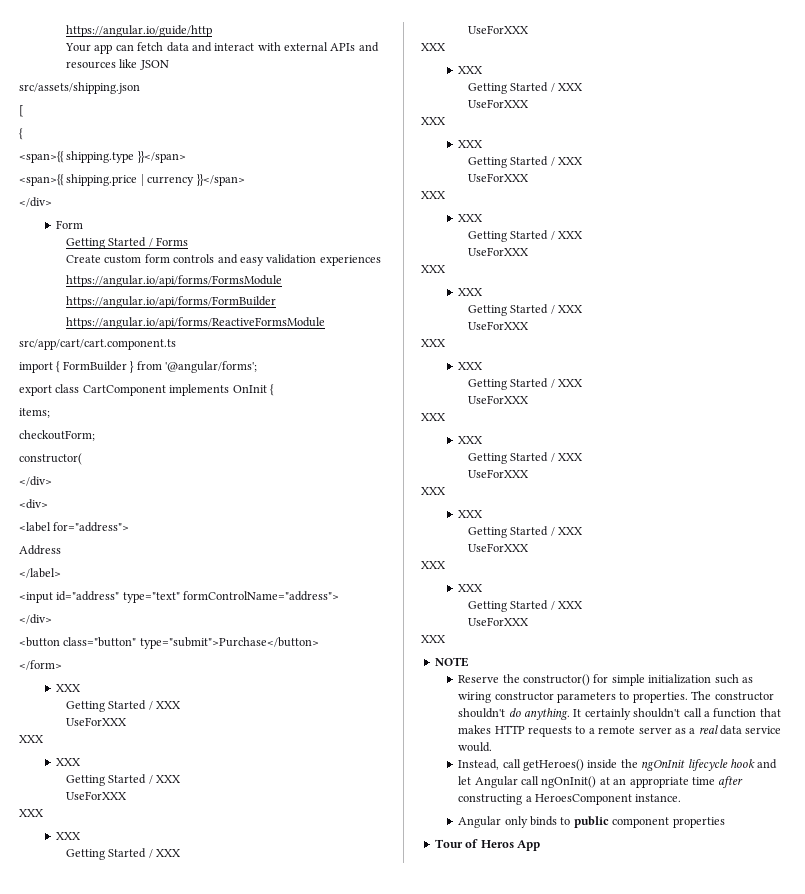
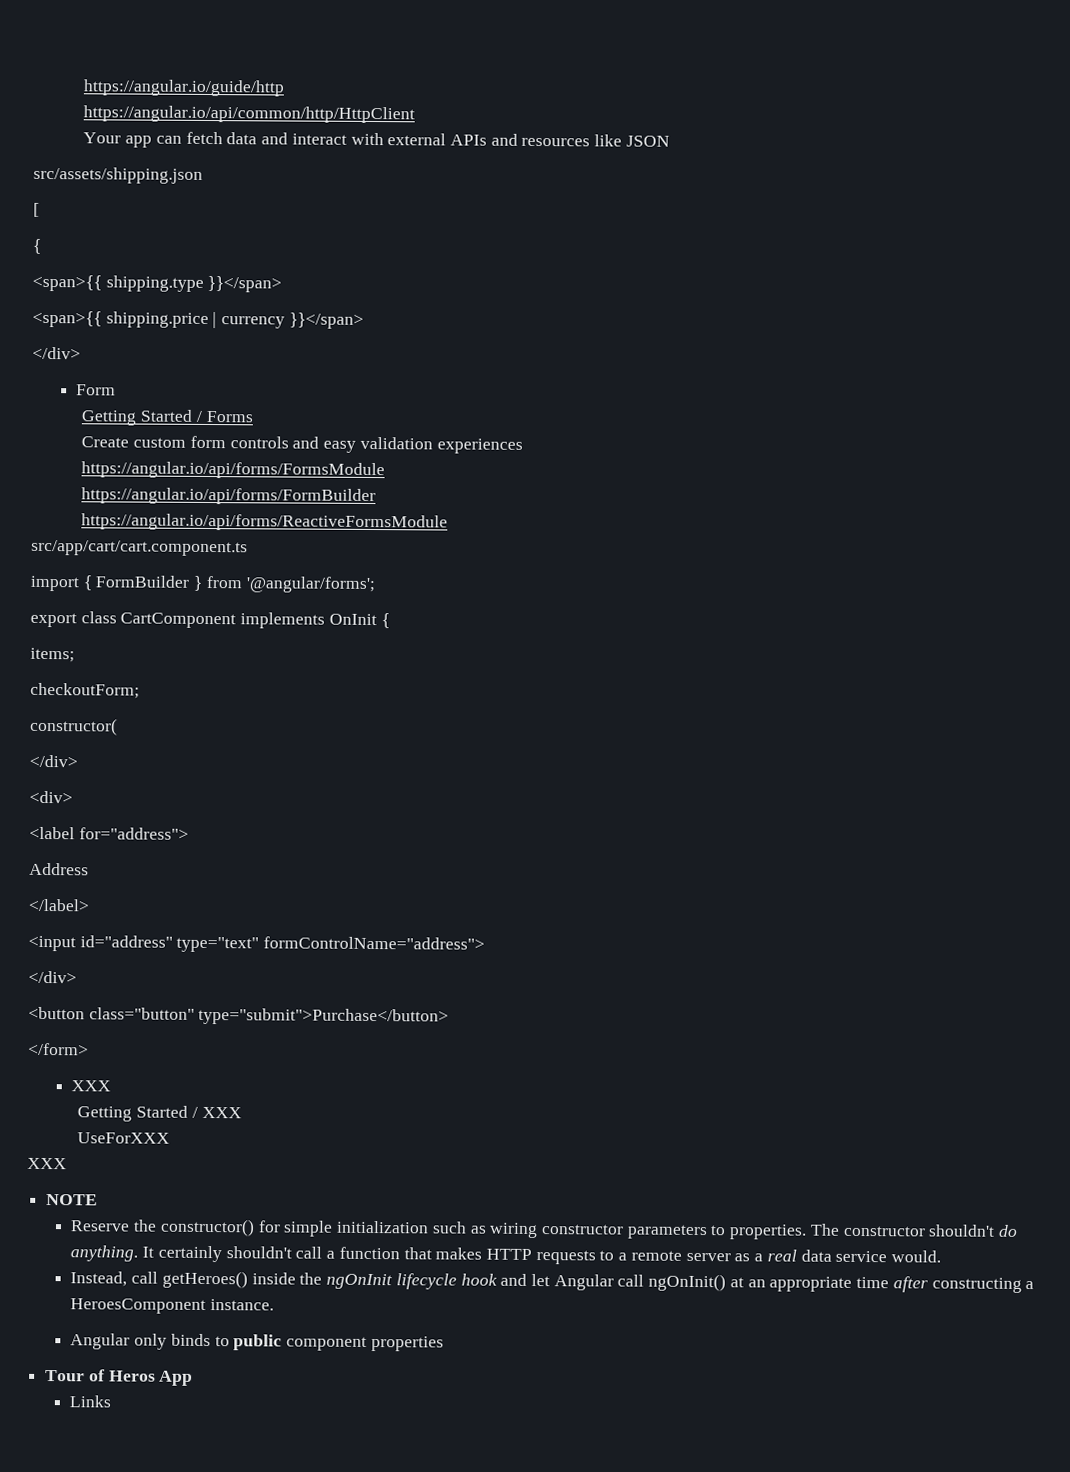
(213, 31) none -> [83,105,416,124] // https://angular.io/api/common/http/HttpClient
[56,758,82,766] [66,774,182,786] [66,791,128,800] [19,809,44,817] [56,832,82,840] [66,848,182,860] [468,25,530,34] [421,43,446,51] [458,66,484,74] [468,82,584,94] [468,99,530,108] [421,117,446,125] [458,140,484,148] [468,156,584,168] [468,173,530,182] [421,191,446,199] [458,214,484,222] [468,230,584,242] [468,247,530,256] [421,265,446,273] [458,288,484,296] [468,304,584,316] [468,321,530,330] [421,339,446,347] [458,362,484,370] [468,378,584,390] [468,395,530,404] [421,413,446,421] [458,436,484,444] [468,452,584,464] [468,469,530,478] [421,487,446,495] [458,510,484,518] [468,526,584,538] [468,543,530,552] [421,561,446,569] [458,584,484,592] [468,600,584,612] [468,617,530,626] [421,635,446,643] // XXX // Getting Started / XXX // UseForXXX // XXX // XXX // Getting Started / XXX // UseForXXX // XXX // XXX // Getting Started / XXX // UseForXXX // XXX // XXX // Getting Started / XXX // UseForXXX // XXX // XXX // Getting Started / XXX // UseForXXX // XXX // XXX // Getting Started / XXX // UseForXXX // XXX // XXX // Getting Started / XXX // UseForXXX // XXX // XXX // Getting Started / XXX // UseForXXX // XXX // XXX // Getting Started / XXX // UseForXXX // XXX // XXX // Getting Started / XXX // UseForXXX // XXX -> (67, 1163) none
(540, 845) none -> [69,1395,112,1408] // Links

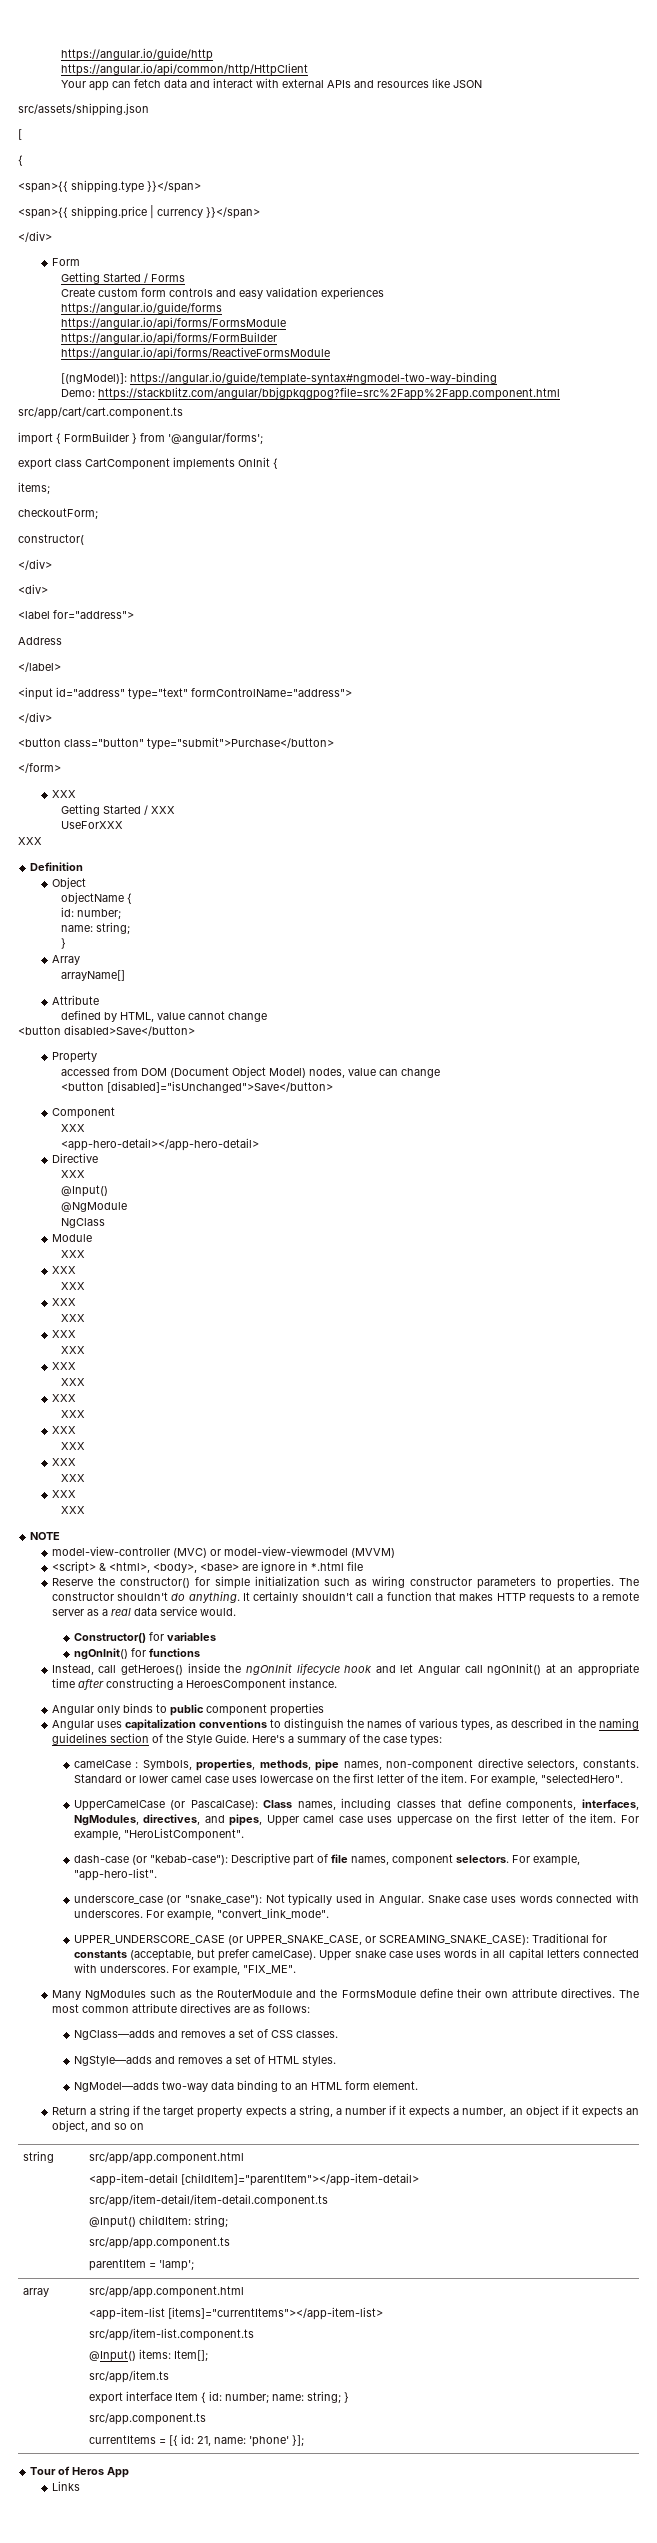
(523, 446) none -> [61,302,223,315] // https://angular.io/guide/forms
(449, 522) none -> [61,372,498,385] [61,387,561,400] // [(ngModel)]: https://angular.io/guide/template-syntax#ngmodel-two-way-binding // Demo: https://stackblitz.com/angular/bbjgpkqgpog?file=src%2Fapp%2Fapp.component.html
[46,1194,99,1206] NOTE -> [30,862,84,871] [51,877,86,889] [61,892,133,904] [61,907,122,919] [61,922,131,934] [61,938,67,949] [51,955,80,965] [61,970,126,981] [51,995,99,1005] [61,1010,268,1022] [18,1025,195,1036] [51,1051,97,1063] [61,1066,441,1078] [61,1081,334,1093] [51,1107,115,1119] [61,1124,86,1132] [61,1138,260,1151] [51,1153,98,1163] [61,1170,86,1178] [61,1185,109,1197] [61,1202,128,1212] [61,1218,106,1228] [51,1234,92,1242] [61,1250,86,1258] [51,1266,76,1274] [61,1282,86,1290] [51,1298,76,1306] [61,1314,86,1322] [51,1330,76,1338] [61,1346,86,1354] [51,1362,76,1370] [61,1378,86,1386] [51,1394,76,1402] [61,1410,86,1418] [51,1426,76,1434] [61,1442,86,1450] [51,1458,76,1466] [61,1474,86,1482] [51,1490,76,1498] [61,1506,86,1514] [30,1532,61,1540] [51,1546,395,1558] [51,1561,363,1574] Definition // Object // objectName { // id: number; // name: string; // } // Array // arrayName[] // Attribute // defined by HTML, value cannot change // <button disabled>Save</button> // Property // accessed from DOM (Document Object Model) nodes, value can change // <button [disabled]="isUnchanged">Save</button> // Component // XXX // <app-hero-detail></app-hero-detail> // Directive // XXX // @Input() // @NgModule // NgClass // Module // XXX // XXX // XXX // XXX // XXX // XXX // XXX // XXX // XXX // XXX // XXX // XXX // XXX // XXX // XXX // XXX // XXX // NOTE // model-view-controller (MVC) or model-view-viewmodel (MVVM) // <script> & <html>, <body>, <base> are ignore in *.html file
(941, 1256) none -> [73,1632,216,1643] [73,1648,200,1660] // Constructor() for variables // ngOnInit() for functions
(444, 1344) none -> [51,1718,640,1731] [51,1733,442,1746] [73,1758,639,1771] [73,1773,623,1786] [73,1798,639,1811] [73,1813,640,1826] [73,1828,244,1841] [73,1853,580,1866] [73,1868,157,1881] [73,1893,639,1906] [73,1908,329,1921] [73,1933,607,1945] [73,1948,639,1961] [73,1963,296,1976] [51,1988,640,2000] [51,2003,310,2013] [73,2029,338,2040] [73,2055,336,2066] [73,2080,418,2092] [51,2105,640,2118] [51,2120,144,2132] [22,2151,54,2163] [88,2152,244,2164] [88,2173,419,2186] [88,2194,328,2207] [88,2215,228,2228] [88,2237,230,2249] [88,2259,194,2271] [22,2288,49,2297] [88,2286,244,2298] [88,2307,383,2320] [88,2328,254,2341] [88,2349,208,2362] [88,2370,169,2383] [88,2391,349,2404] [88,2413,206,2425] [88,2434,304,2447] // Angular uses capitalization conventions to distinguish the names of various types, as described in the naming guidelines section of the Style Guide. Here's a summary of the case types: // camelCase : Symbols, properties, methods, pipe names, non-component directive selectors, constants. Standard or lower camel case uses lowercase on the first letter of the item. For example, "selectedHero". // UpperCamelCase (or PascalCase): Class names, including classes that define components, interfaces, NgModules, directives, and pipes, Upper camel case uses uppercase on the first letter of the item. For example, "HeroListComponent". // dash-case (or "kebab-case"): Descriptive part of file names, component selectors. For example, "app-hero-list". // underscore_case (or "snake_case"): Not typically used in Angular. Snake case uses words connected with underscores. For example, "convert_link_mode". // UPPER_UNDERSCORE_CASE (or UPPER_SNAKE_CASE, or SCREAMING_SNAKE_CASE): Traditional for constants (acceptable, but prefer camelCase). Upper snake case uses words in all capital letters connected with underscores. For example, "FIX_ME". // Many NgModules such as the RouterModule and the FormsModule define their own attribute directives. The most common attribute directives are as follows: // NgClass—adds and removes a set of CSS classes. // NgStyle—adds and removes a set of HTML styles. // NgModel—adds two-way data binding to an HTML form element. // Return a string if the target property expects a string, a number if it expects a number, an object if it expects an object, and so on // string | src/app/app.component.html // <app-item-detail [childItem]="parentItem"></app-item-detail> // src/app/item-detail/item-detail.component.ts // @Input() childItem: string; // src/app/app.component.ts // parentItem = 'lamp'; // array | src/app/app.component.html // <app-item-list [items]="currentItems"></app-item-list> // src/app/item-list.component.ts // @Input() items: Item[]; // src/app/item.ts // export interface Item { id: number; name: string; } // src/app.component.ts // currentItems = [{ id: 21, name: 'phone' }];

